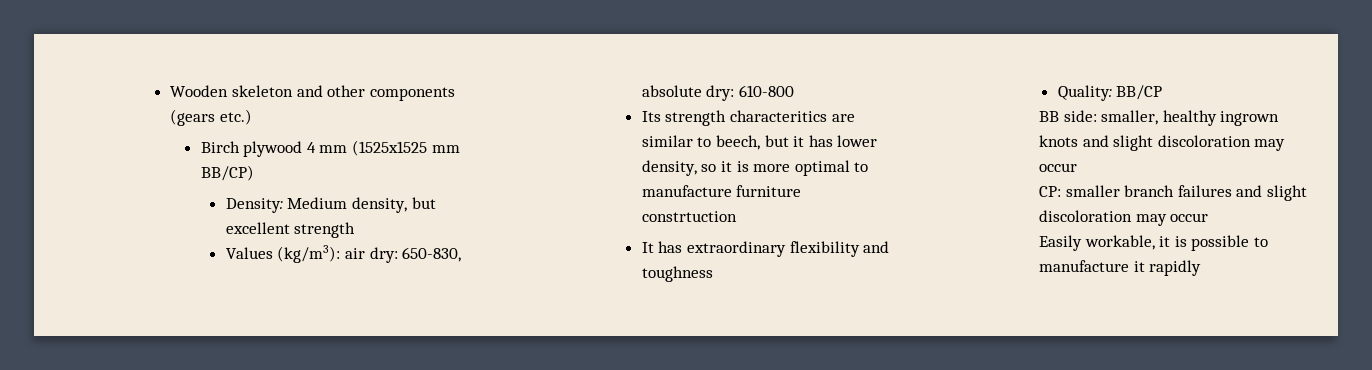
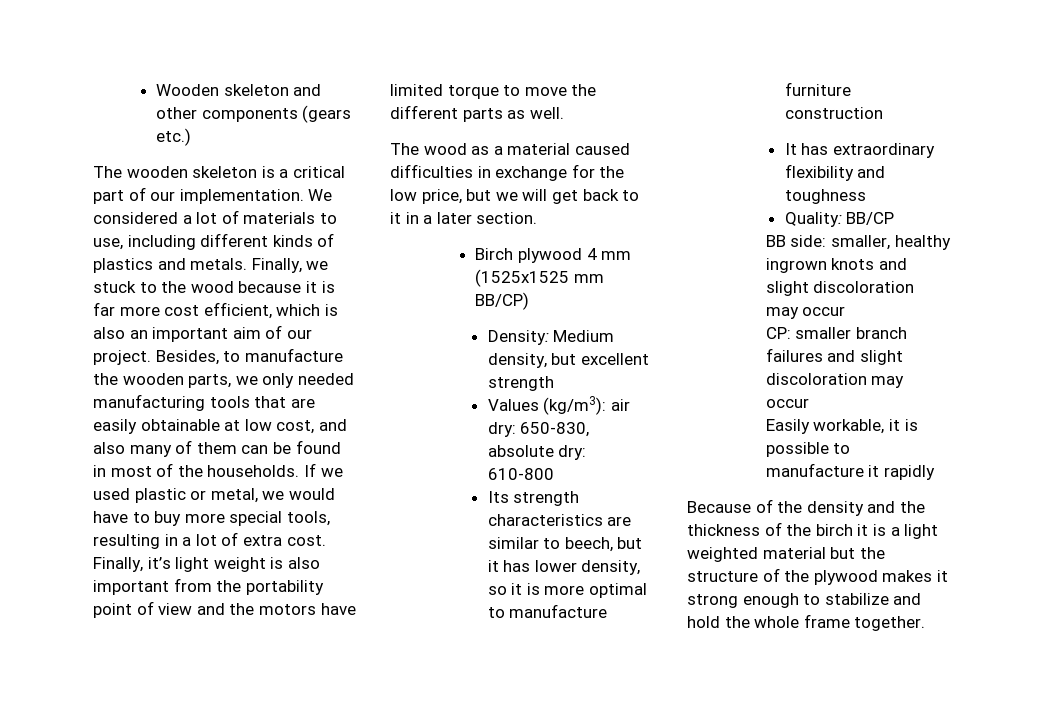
(252, 117) none -> [93,166,345,178] [93,187,333,204] [93,210,337,224] [93,233,335,250] [93,258,329,273] [93,281,335,293] [93,302,338,319] [93,325,312,342] [93,348,343,365] [93,373,354,388] [93,394,315,411] [93,419,347,434] [93,440,341,457] [93,463,343,477] [93,488,335,503] [93,511,330,526] [93,532,326,549] [93,557,320,572] [93,578,324,595] [93,601,356,618] [390,84,597,99] [390,105,564,122] [390,143,630,155] [390,164,625,181] [390,189,640,204] [390,212,538,224] // The wooden skeleton is a critical part of our implementation. We considered a lot of materials to use, including different kinds of plastics and metals. Finally, we stuck to the wood because it is far more cost efficient, which is also an important aim of our project. Besides, to manufacture the wooden parts, we only needed manufacturing tools that are easily obtainable at low cost, and also many of them can be found in most of the households. If we used plastic or metal, we would have to buy more special tools, resulting in a lot of extra cost. Finally, it’s light weight is also important from the portability point of view and the motors have limited torque to move the different parts as well. // The wood as a material caused difficulties in exchange for the low price, but we will get back to it in a later section.
[729,110,827,122] characteritics -> [487,514,603,526] characteristics
[641,211,737,222] constrtuction -> [784,107,883,119] construction
(1202, 268) none -> [687,499,925,516] [687,522,939,539] [687,547,885,562] [687,568,948,585] [687,593,922,608] [687,614,926,631] // Because of the density and the thickness of the birch it is a light weighted material but the structure of the plywood makes it strong enough to stabilize and hold the whole frame together.

